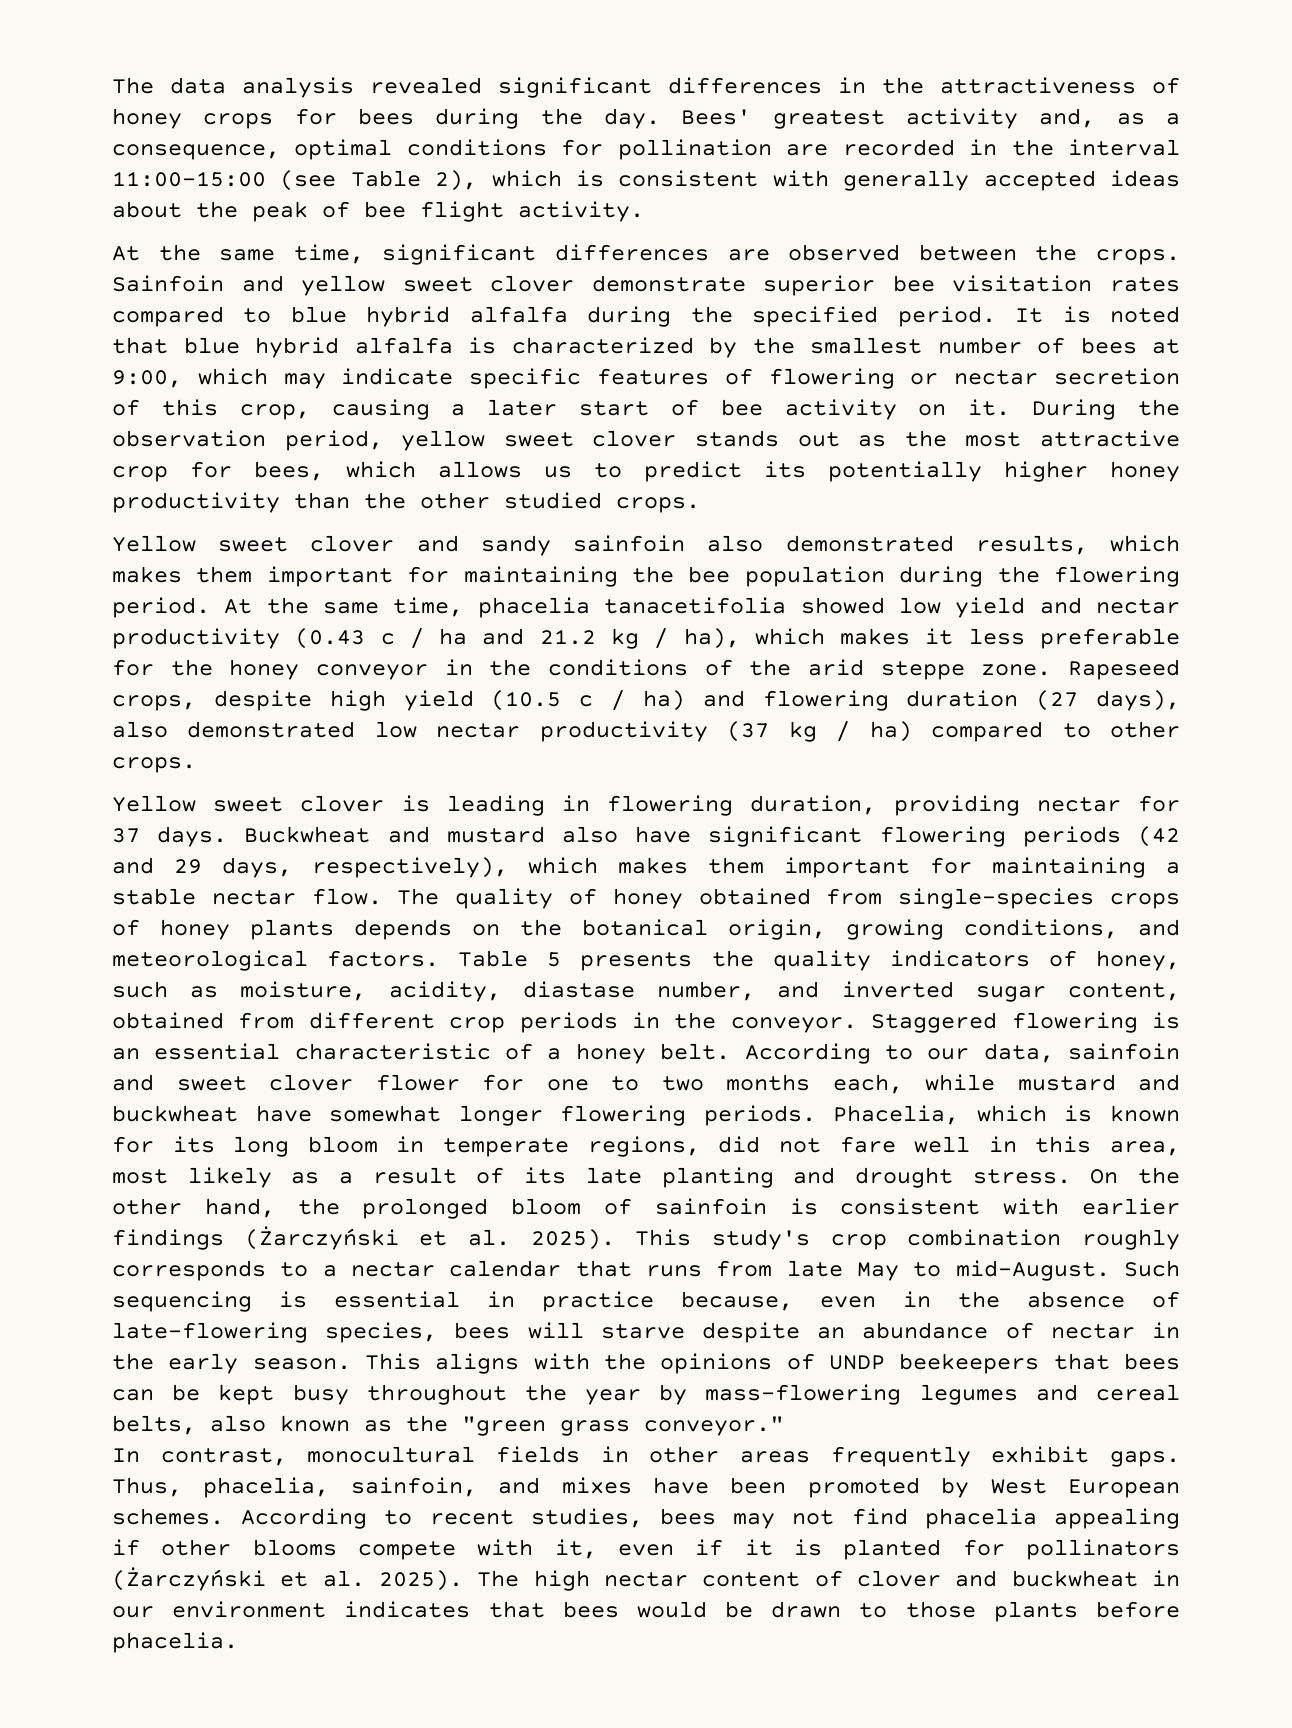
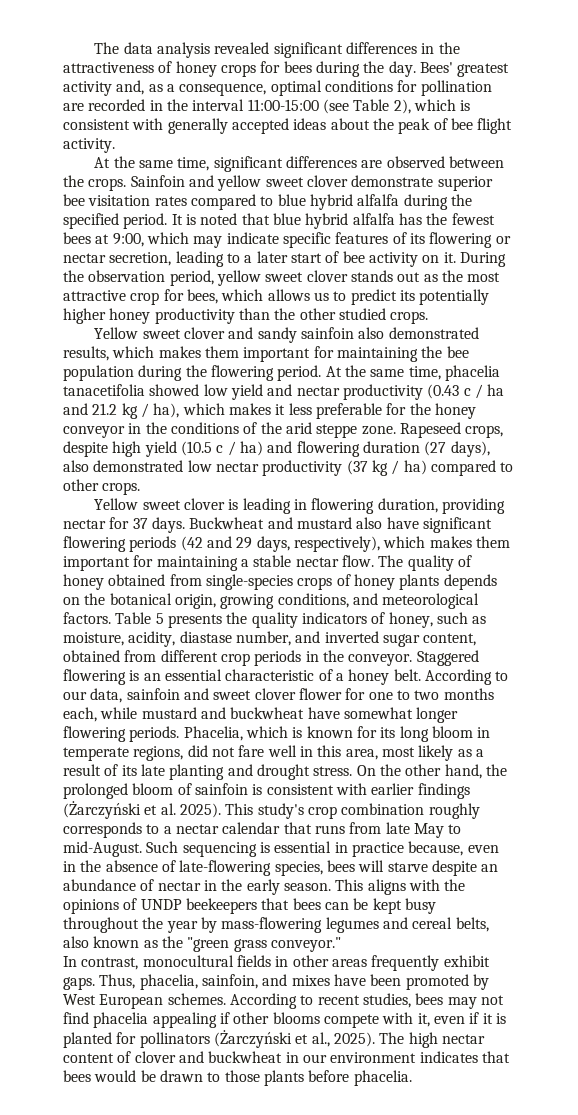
[468,337,1065,358] is characterized by the smallest number of -> [398,213,495,225] has the fewest
(753, 376) none -> [409,233,425,244] its
[1053,368,1180,385] [112,399,430,420] secretion of this crop, causing -> [109,251,240,267] secretion, leading to
[322,1570,365,1587] al. -> [311,1032,330,1047] al.,

